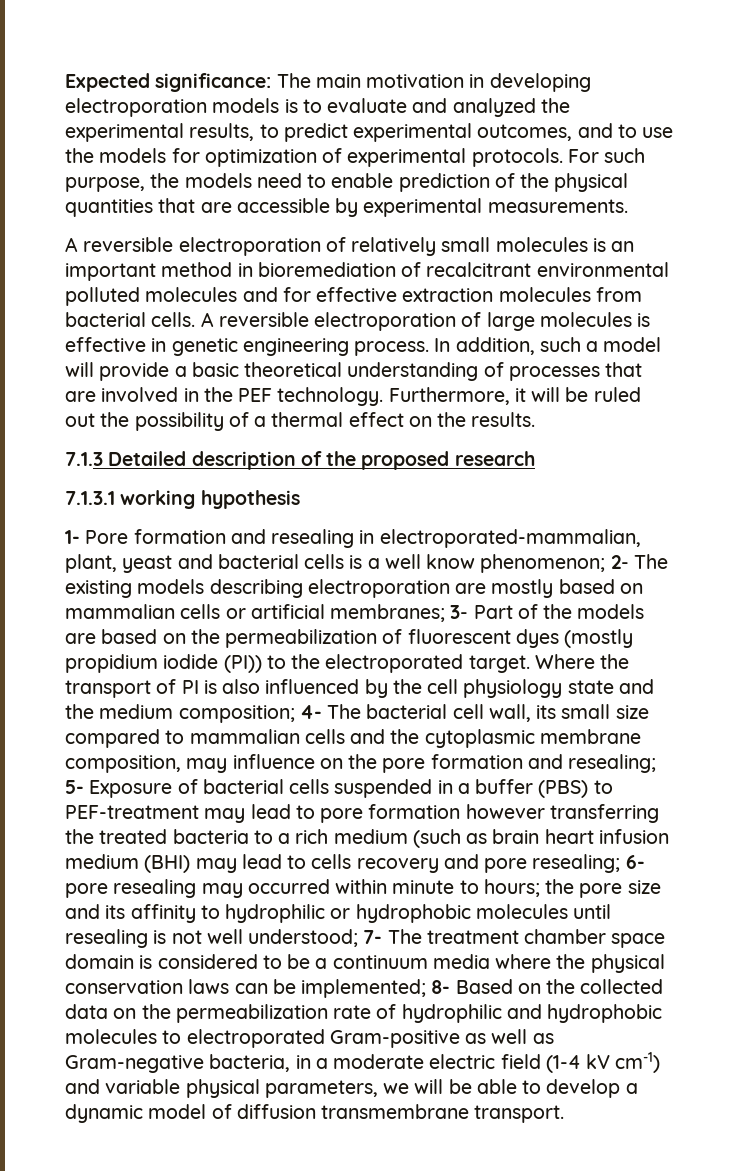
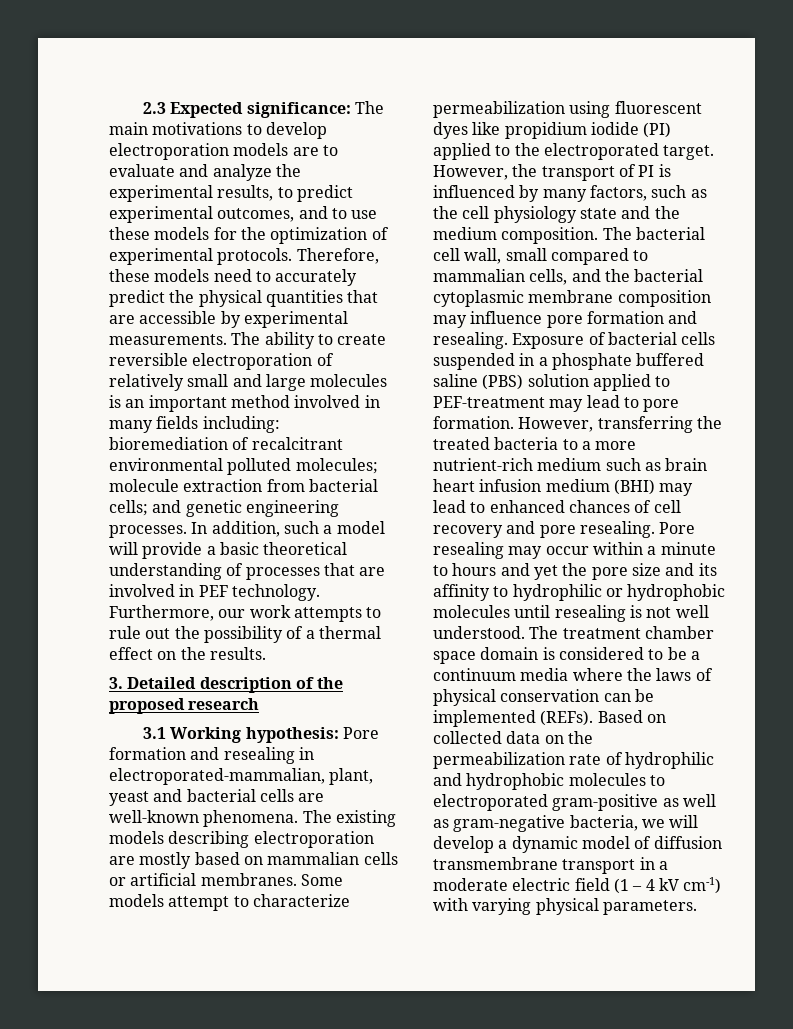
(65, 82) none -> [142,102,166,114] 2.3
[366,73,591,92] motivation in developing -> [152,122,327,139] motivations to develop
[284,99,298,113] is -> [292,147,319,156] are
[452,98,536,117] analyzed -> [212,164,272,181] analyze
[65,148,94,163] the -> [109,227,150,240] these
(200, 155) none -> [240,227,266,240] the
[567,148,646,163] [65,173,515,192] For such purpose, the models need to enable prediction of -> [296,248,379,264] [109,269,358,286] [109,290,165,307] Therefore, these models need to accurately predict
[65,237,78,252] // A -> [231,332,387,349] The ability to create
(491, 244) none -> [232,374,306,391] and large
[237,263,253,277] in -> [294,395,380,408] [109,416,280,433] involved in many fields including:
[145,287,642,302] [65,312,651,331] [65,337,167,352] molecules and for effective extraction molecules from bacterial cells. A reversible electroporation of large molecules is effective in -> [295,458,378,474] [109,479,378,492] [109,500,182,516] molecules; molecule extraction from bacterial cells; and
[354,341,430,356] process. -> [109,525,187,538] processes.
[203,387,233,402] the -> (195, 590) none
[514,387,641,402] it will be ruled -> [218,605,382,622] [109,626,141,639] our work attempts to rule
[65,452,103,466] 7.1.3 -> [109,677,123,689] 3.
[65,490,300,509] [65,530,80,544] 7.1.3.1 working hypothesis // 1- -> [142,727,339,743] 3.1 Working hypothesis:
[349,554,629,573] is a well know phenomenon; 2- -> [298,793,325,802] [109,810,299,827] are well-known phenomena.
[330,604,645,622] [65,629,403,648] membranes; 3- Part of the models are based on the permeabilization of -> [200,873,343,886] [109,894,350,911] [433,101,611,118] membranes. Some models attempt to characterize permeabilization using
[564,629,634,648] (mostly -> [472,122,501,135] like
[223,655,262,673] (PI)) -> [643,122,672,138] [433,143,491,160] (PI) applied
[534,654,595,669] Where -> [433,165,508,180] However,
[222,679,261,694] also -> (671, 170) none
(388, 688) none -> [542,185,707,202] many factors, such as
[178,705,322,723] composition; 4- -> [501,227,599,244] composition.
[536,704,649,719] its small size -> [505,248,547,261] small
[304,729,420,744] cells and the -> [529,269,704,285] cells, and the bacterial
[65,755,181,773] composition, -> [617,290,711,307] composition
[319,754,378,769] on the -> (543, 317) none
[568,754,657,773] [65,780,84,794] resealing; 5- -> [433,332,508,349] resealing.
[475,779,589,798] buffer (PBS) -> [551,353,705,370] [433,374,651,391] phosphate buffered saline (PBS) solution applied
[368,804,545,819] formation however -> [433,416,594,432] formation. However,
[295,829,461,848] rich medium (such -> [595,441,637,450] [433,458,641,471] more nutrient-rich medium such
[311,854,645,873] [65,879,540,898] cells recovery and pore resealing; 6- pore resealing may occurred within minute to hours; -> [489,500,681,513] [433,521,696,538] [433,542,716,559] [433,563,558,580] enhanced chances of cell recovery and pore resealing. Pore resealing may occur within a minute to hours and yet
[248,929,383,947] understood; 7- -> [433,626,525,639] understood.
(586, 961) none -> [656,668,713,681] laws of
[188,979,230,994] laws -> (600, 695) none
[301,979,451,998] implemented; 8- -> [433,710,594,727] implemented (REFs).
[546,979,576,994] the -> (666, 718) none
[329,1030,460,1048] Gram-positive -> [552,794,659,811] gram-positive
[65,1052,661,1073] [65,1079,542,1098] Gram-negative bacteria, in a moderate electric field (1-4 kV cm-1) and variable physical parameters, we will be able to -> [453,815,699,832] gram-negative bacteria, we will
[474,1105,565,1123] transport. -> [562,857,668,874] [433,877,722,894] [433,898,697,915] transport in a moderate electric field (1 – 4 kV cm-1) with varying physical parameters.

